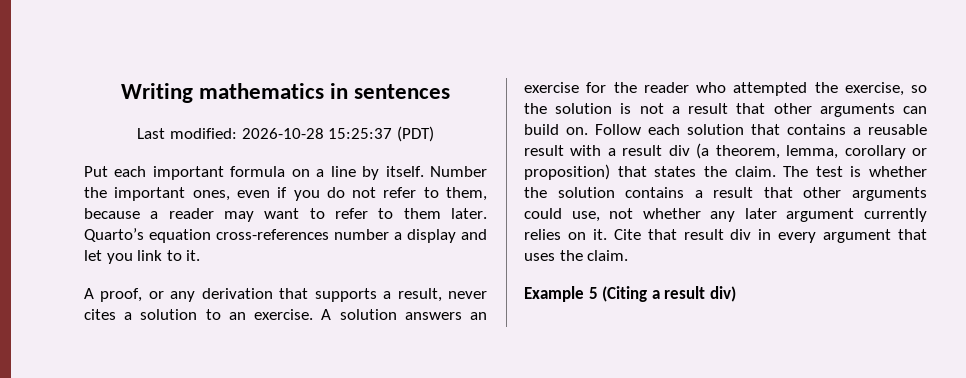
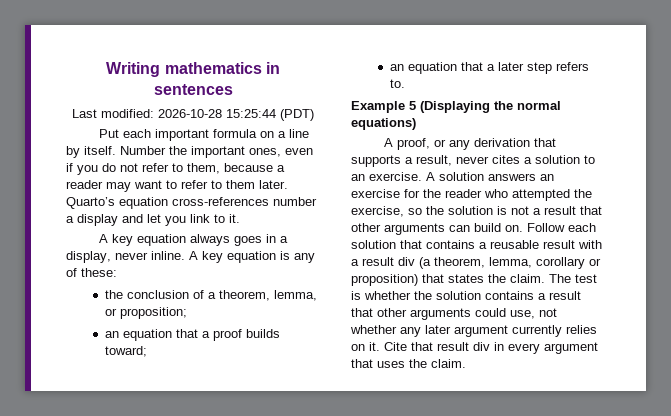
[328,128,393,139] 15:25:37 -> [226,109,276,118] 15:25:44
(201, 255) none -> [99,234,289,246] [66,251,315,263] [66,268,117,277] [104,290,317,301] [104,307,187,319] [104,329,280,341] [104,346,147,357] [389,62,589,74] [389,79,405,88] [351,101,561,113] [351,118,416,130] // A key equation always goes in a display, never inline. A key equation is any of these: // the conclusion of a theorem, lemma, or proposition; // an equation that a proof builds toward; // an equation that a later step refers to. // Example 5 (Displaying the normal equations)
[524,286,736,302] // Example 5 (Citing a result div) -> (466, 363) none

